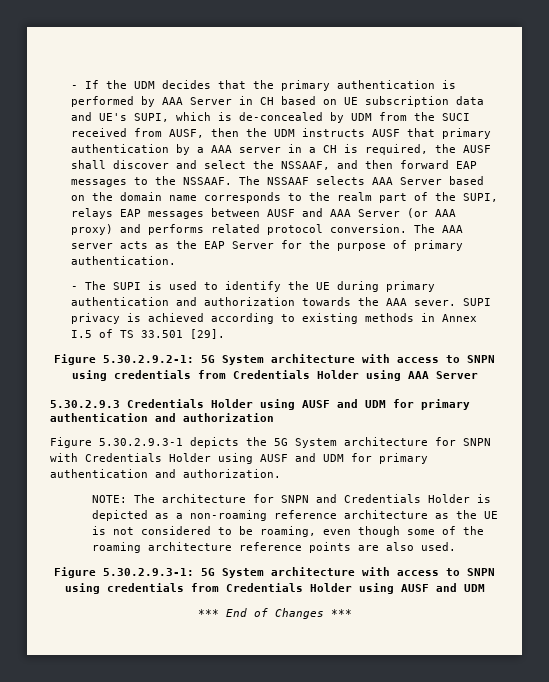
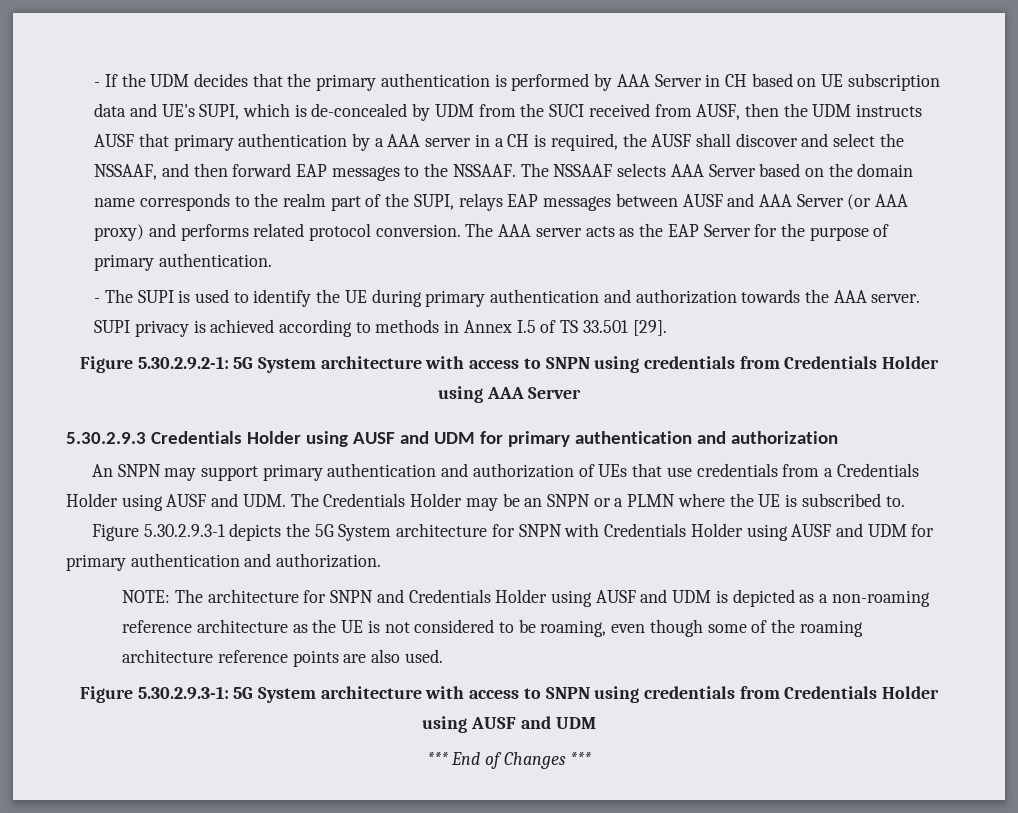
[413,300,456,306] sever. -> [871,294,921,303] server.
[301,313,358,324] existing -> (371, 327) none
(274, 417) none -> [91,463,919,481] [66,493,905,511] // An SNPN may support primary authentication and authorization of UEs that use credentials from a Credentials Holder using AUSF and UDM. The Credentials Holder may be an SNPN or a PLMN where the UE is subscribed to.
(470, 498) none -> [551,589,712,607] using AUSF and UDM

